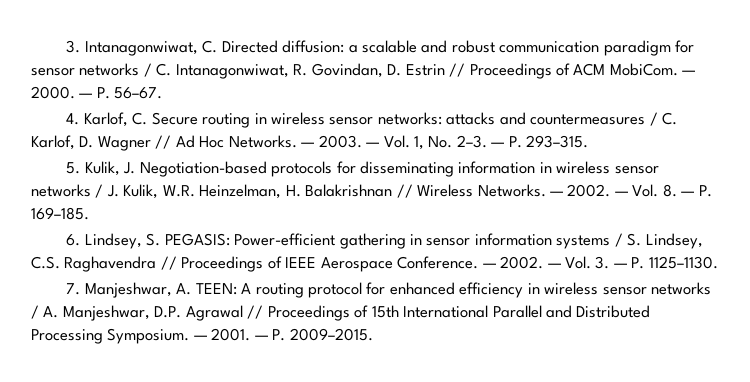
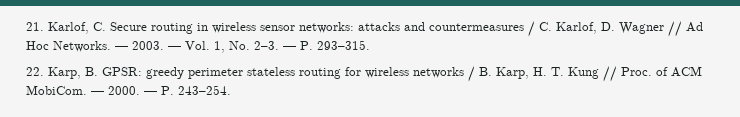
[66,40,695,56] [31,63,696,79] [31,86,163,99] [66,113,80,125] 3. Intanagonwiwat, C. Directed diffusion: a scalable and robust communication paradigm for sensor networks / C. Intanagonwiwat, R. Govindan, D. Estrin // Proceedings of ACM MobiCom. — 2000. — P. 56–67. // 4. -> [26,22,44,31] 21.
[66,161,659,177] [31,184,712,199] [31,207,89,220] [66,233,703,249] [31,256,718,272] [66,282,712,298] [31,305,651,321] [31,328,373,344] 5. Kulik, J. Negotiation-based protocols for disseminating information in wireless sensor networks / J. Kulik, W.R. Heinzelman, H. Balakrishnan // Wireless Networks. — 2002. — Vol. 8. — P. 169–185. // 6. Lindsey, S. PEGASIS: Power-efficient gathering in sensor information systems / S. Lindsey, C.S. Raghavendra // Proceedings of IEEE Aerospace Conference. — 2002. — Vol. 3. — P. 1125–1130. // 7. Manjeshwar, A. TEEN: A routing protocol for enhanced efficiency in wireless sensor networks / A. Manjeshwar, D.P. Agrawal // Proceedings of 15th International Parallel and Distributed Processing Symposium. — 2001. — P. 2009–2015. -> [26,66,702,82] [26,85,231,95] 22. Karp, B. GPSR: greedy perimeter stateless routing for wireless networks / B. Karp, H. T. Kung // Proc. of ACM MobiCom. — 2000. — P. 243–254.

